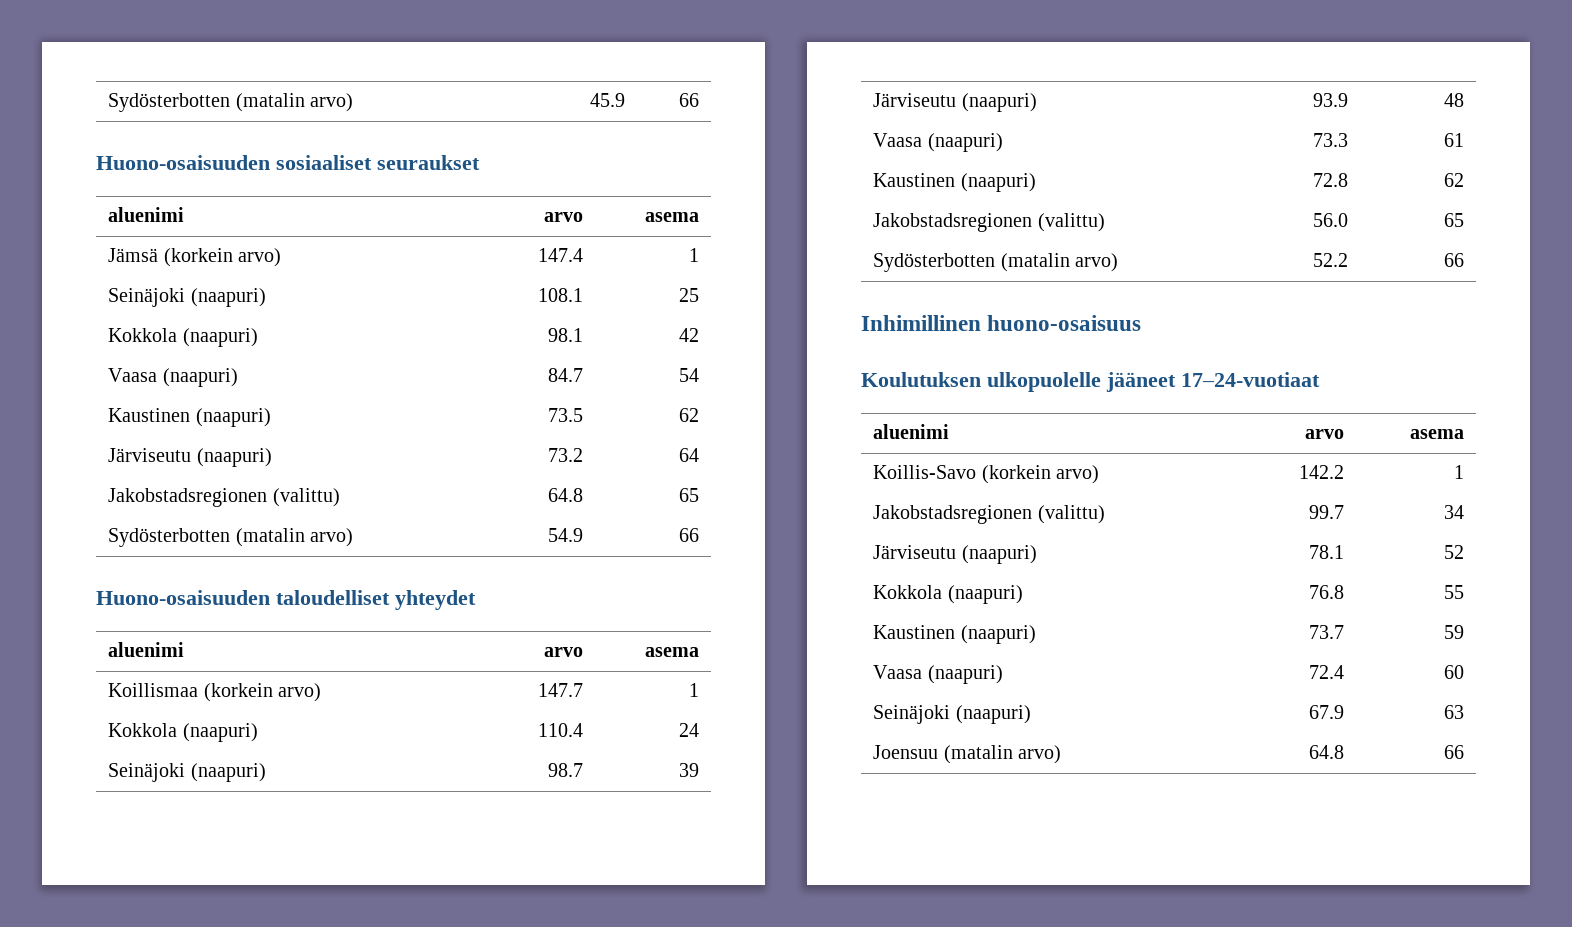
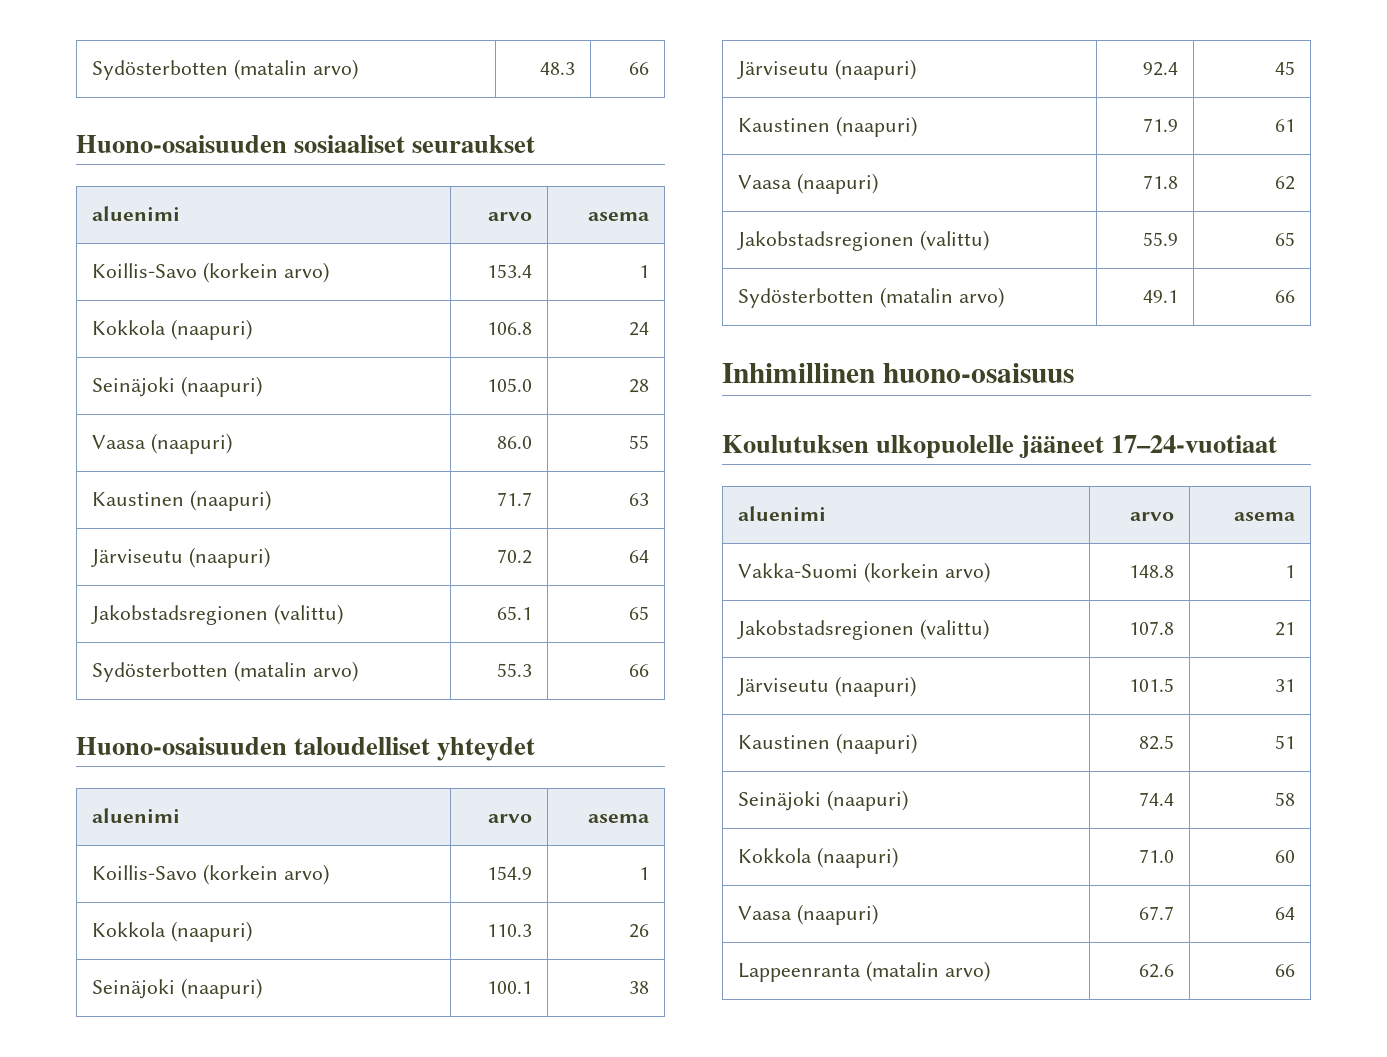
[108,93,353,112] [589,93,625,107] Sydösterbotten (matalin arvo) | 45.9 -> [92,59,358,80] [539,62,575,75] Sydösterbotten (matalin arvo) | 48.3
[108,248,281,267] [537,248,583,262] [688,248,699,262] [108,288,266,307] [537,288,583,302] [678,288,699,302] [108,328,258,347] [547,328,583,342] [678,328,699,342] [108,368,238,387] [547,368,583,382] [678,368,699,382] [108,408,271,427] [547,408,583,422] [678,408,699,422] [108,448,272,467] [547,448,583,462] Jämsä (korkein arvo) | 147.4 | 1 // Seinäjoki (naapuri) | 108.1 | 25 // Kokkola (naapuri) | 98.1 | 42 // Vaasa (naapuri) | 84.7 | 54 // Kaustinen (naapuri) | 73.5 | 62 // Järviseutu (naapuri) | 73.2 -> [92,262,329,283] [486,264,532,278] [638,265,649,278] [92,319,252,340] [486,322,532,335] [628,322,649,336] [92,376,262,397] [486,378,532,392] [628,379,649,393] [92,433,232,454] [496,436,532,449] [628,435,649,449] [92,490,271,511] [496,492,532,506] [628,493,649,506] [91,547,270,568] [496,549,532,564] Koillis-Savo (korkein arvo) | 153.4 | 1 // Kokkola (naapuri) | 106.8 | 24 // Seinäjoki (naapuri) | 105.0 | 28 // Vaasa (naapuri) | 86.0 | 55 // Kaustinen (naapuri) | 71.7 | 63 // Järviseutu (naapuri) | 70.2
[547,488,583,502] [678,488,699,502] [108,528,353,547] [547,528,583,542] 64.8 | 65 // Sydösterbotten (matalin arvo) | 54.9 -> [496,606,532,620] [628,606,649,620] [92,661,358,682] [496,663,532,677] 65.1 | 65 // Sydösterbotten (matalin arvo) | 55.3
[108,683,321,702] [537,683,583,697] [688,683,699,697] [108,723,258,742] [537,723,583,737] [678,723,699,737] [108,763,266,782] [547,763,583,777] [678,763,699,777] [873,93,1037,112] [1312,93,1348,107] [1443,93,1464,107] [873,133,1003,152] [1312,133,1348,147] [1443,133,1464,147] [873,173,1036,192] [1312,173,1348,187] Koillismaa (korkein arvo) | 147.7 | 1 // Kokkola (naapuri) | 110.4 | 24 // Seinäjoki (naapuri) | 98.7 | 39 // Järviseutu (naapuri) | 93.9 | 48 // Vaasa (naapuri) | 73.3 | 61 // Kaustinen (naapuri) | 72.8 -> [92,864,329,885] [486,866,532,880] [638,867,649,880] [92,921,252,942] [486,924,532,937] [628,924,649,938] [92,978,262,999] [486,981,532,994] [628,981,649,994] [737,59,916,80] [1142,62,1178,76] [1274,61,1295,75] [738,116,917,137] [1142,118,1178,132] [1274,119,1295,132] [738,173,878,194] [1142,175,1178,189] Koillis-Savo (korkein arvo) | 154.9 | 1 // Kokkola (naapuri) | 110.3 | 26 // Seinäjoki (naapuri) | 100.1 | 38 // Järviseutu (naapuri) | 92.4 | 45 // Kaustinen (naapuri) | 71.9 | 61 // Vaasa (naapuri) | 71.8
[1312,213,1348,227] [1443,213,1464,227] [873,253,1118,272] [1312,253,1348,267] 56.0 | 65 // Sydösterbotten (matalin arvo) | 52.2 -> [1142,232,1178,246] [1274,232,1295,246] [738,287,1004,308] [1142,290,1178,303] 55.9 | 65 // Sydösterbotten (matalin arvo) | 49.1
[873,465,1099,484] [1298,465,1344,479] Koillis-Savo (korkein arvo) | 142.2 -> [738,562,990,583] [1128,565,1174,578] Vakka-Suomi (korkein arvo) | 148.8
[1308,505,1344,519] [1443,505,1464,519] [873,545,1037,564] [1308,545,1344,559] [1443,545,1464,559] [873,585,1023,604] [1308,585,1344,599] [1443,585,1464,599] [873,625,1036,644] [1308,625,1344,639] [1443,625,1464,639] [873,665,1003,684] [1308,665,1344,679] [1443,665,1464,679] [873,705,1031,724] [1308,705,1344,719] [1443,705,1464,719] [873,745,1061,764] [1308,745,1344,759] 99.7 | 34 // Järviseutu (naapuri) | 78.1 | 52 // Kokkola (naapuri) | 76.8 | 55 // Kaustinen (naapuri) | 73.7 | 59 // Vaasa (naapuri) | 72.4 | 60 // Seinäjoki (naapuri) | 67.9 | 63 // Joensuu (matalin arvo) | 64.8 -> [1128,621,1174,635] [1274,622,1295,636] [737,676,916,697] [1128,678,1174,692] [1274,679,1295,692] [738,733,917,754] [1138,735,1174,750] [1274,735,1295,749] [738,790,908,811] [1138,792,1174,806] [1274,792,1295,806] [738,847,898,868] [1138,849,1174,863] [1274,850,1295,863] [738,904,878,925] [1138,906,1174,920] [1274,907,1295,920] [738,961,990,982] [1138,964,1174,978] 107.8 | 21 // Järviseutu (naapuri) | 101.5 | 31 // Kaustinen (naapuri) | 82.5 | 51 // Seinäjoki (naapuri) | 74.4 | 58 // Kokkola (naapuri) | 71.0 | 60 // Vaasa (naapuri) | 67.7 | 64 // Lappeenranta (matalin arvo) | 62.6

